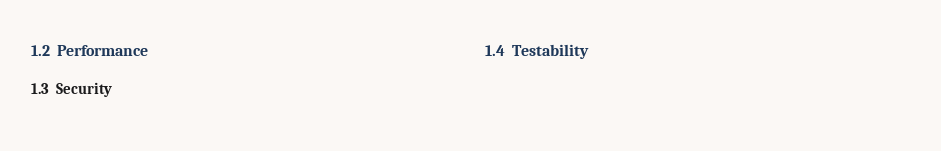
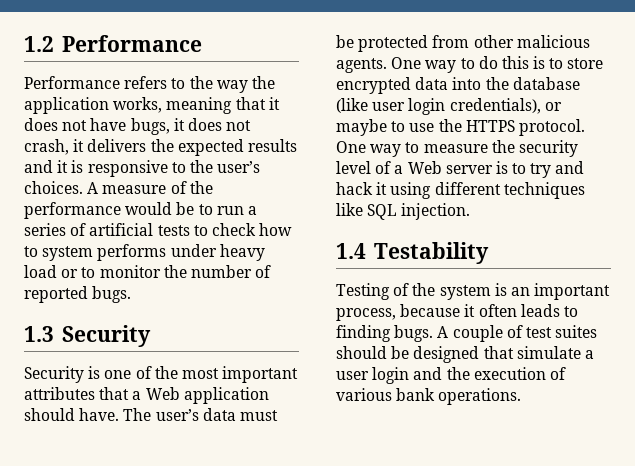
[31,82,113,97] [485,44,590,59] 1.3 Security // 1.4 Testability -> [24,76,275,93] [24,97,280,114] [24,118,252,135] [24,139,297,156] [24,160,261,177] [24,181,213,194] [24,202,257,219] [24,223,293,236] [24,244,265,261] [24,265,272,278] [24,286,132,303] [24,325,151,347] [24,366,299,383] [24,387,269,404] [24,408,278,421] [336,35,590,52] [336,56,604,73] [336,77,580,94] [336,98,562,115] [336,119,585,136] [336,140,578,157] [336,161,585,178] [336,182,585,199] [336,203,471,220] [336,242,489,264] [336,283,611,300] [336,304,578,321] [336,325,598,342] [336,346,594,363] [336,367,566,384] [336,388,522,405] Performance refers to the way the application works, meaning that it does not have bugs, it does not crash, it delivers the expected results and it is responsive to the user’s choices. A measure of the performance would be to run a series of artificial tests to check how to system performs under heavy load or to monitor the number of reported bugs. // 1.3 Security // Security is one of the most important attributes that a Web application should have. The user’s data must be protected from other malicious agents. One way to do this is to store encrypted data into the database (like user login credentials), or maybe to use the HTTPS protocol. One way to measure the security level of a Web server is to try and hack it using different techniques like SQL injection. // 1.4 Testability // Testing of the system is an important process, because it often leads to finding bugs. A couple of test suites should be designed that simulate a user login and the execution of various bank operations.

